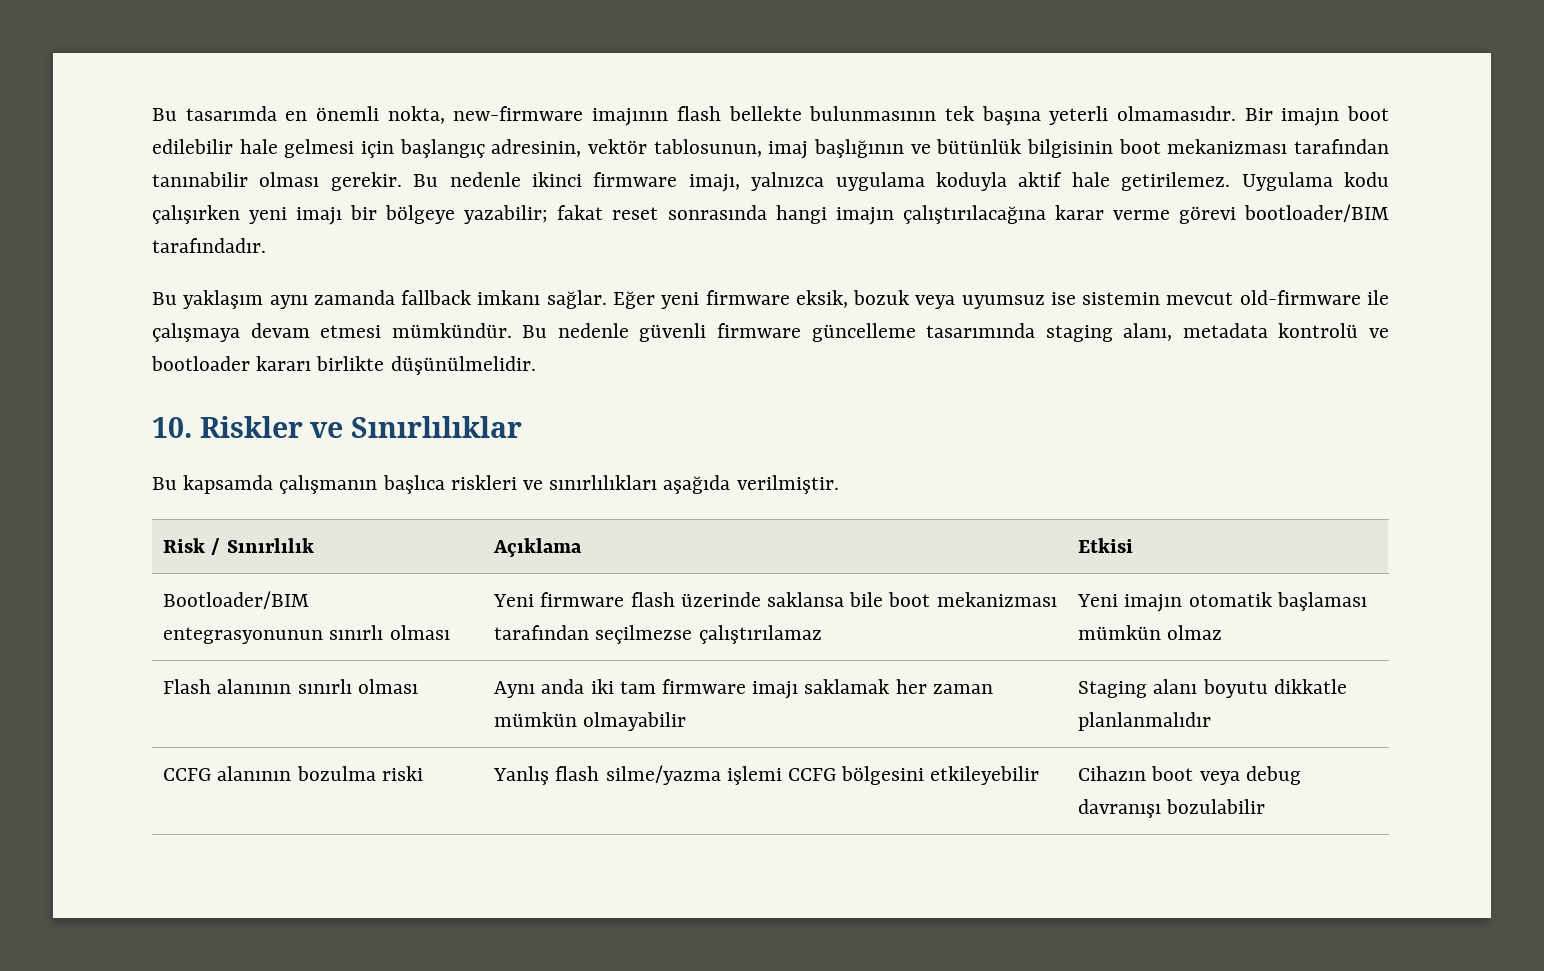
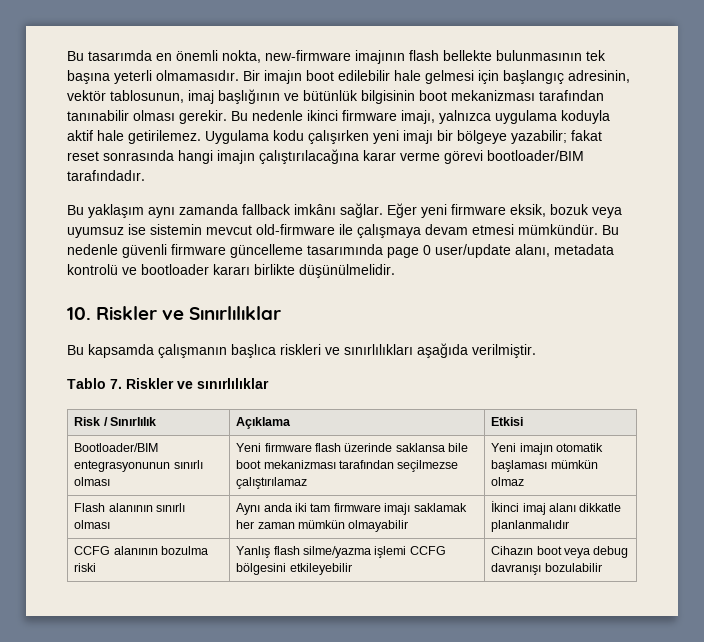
[477,290,541,305] imkanı -> [294,204,336,215] imkânı
[1045,325,1113,342] staging -> [387,244,511,258] page 0 user/update
(839, 484) none -> [67,378,269,389] // Tablo 7. Riskler ve sınırlılıklar
[1078,679,1268,698] Staging alanı boyutu -> [491,501,577,515] İkinci imaj alanı

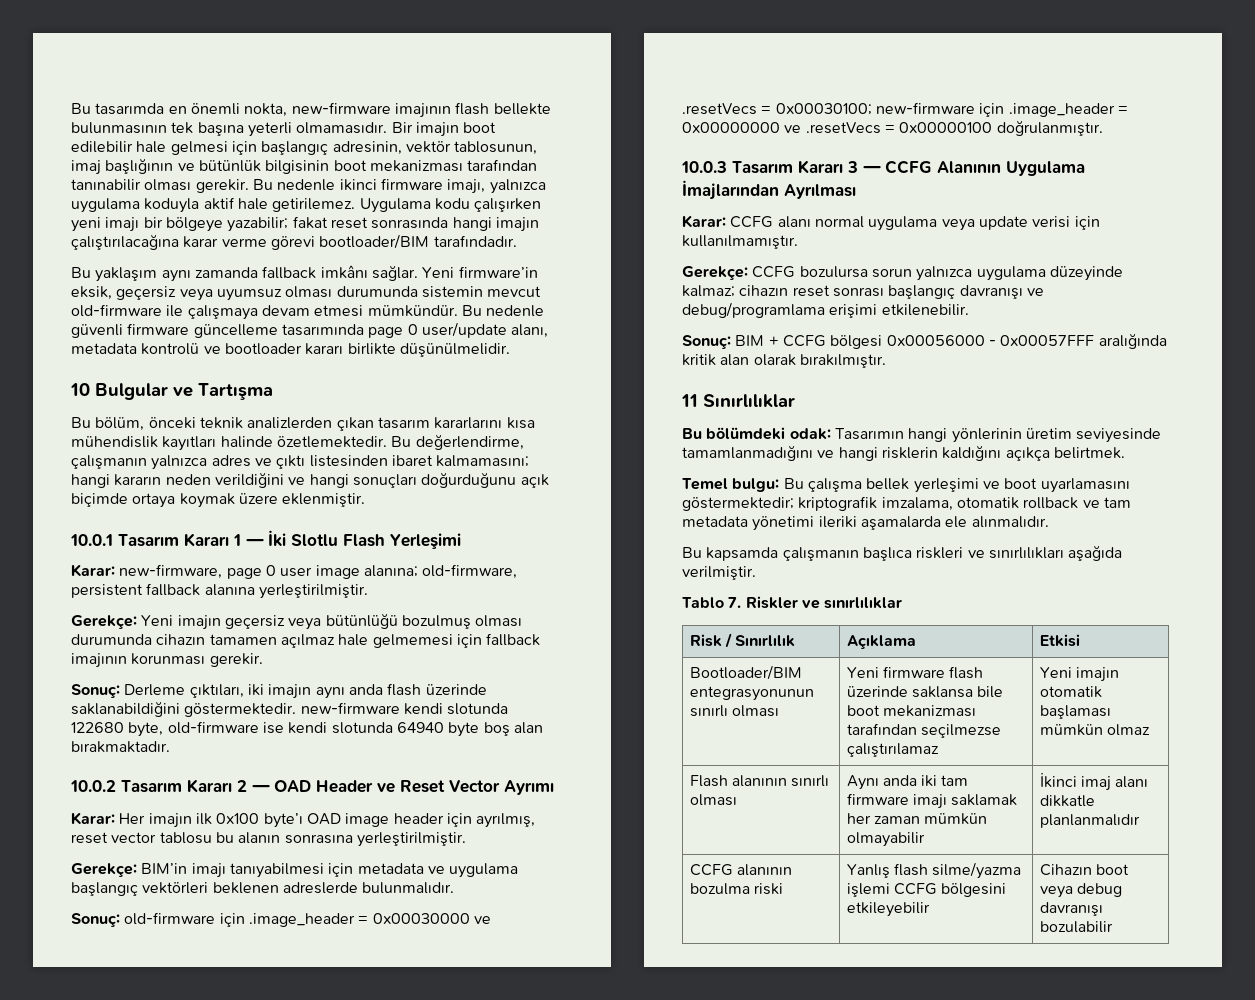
[387,203,622,218] [67,224,146,238] Eğer yeni firmware eksik, bozuk veya uyumsuz ise -> [422,266,538,278] [71,286,418,301] Yeni firmware’in eksik, geçersiz veya uyumsuz olması durumunda
[67,306,282,320] 10. Riskler ve Sınırlılıklar -> [70,383,273,400] [71,417,535,431] [71,434,524,451] [71,455,530,470] [71,472,549,488] [71,493,366,508] [70,530,461,549] [71,564,518,579] [71,583,368,599] [71,613,523,630] [71,633,541,648] [71,653,263,668] [71,683,487,699] [71,701,509,717] [71,721,543,737] [71,741,170,753] [70,779,554,795] [71,812,536,828] [71,832,466,847] [71,863,519,878] [71,882,455,896] [71,912,491,927] [682,102,1128,117] [682,120,1103,136] [681,160,1085,176] [682,180,856,200] [682,215,1100,231] [682,235,798,249] [682,266,1123,281] [682,285,1044,299] [682,302,969,318] [682,333,1167,349] [682,354,886,368] [681,394,795,408] [682,427,1162,443] [682,445,1125,461] [682,478,1130,493] [682,496,1131,511] [682,516,1049,531] 10 Bulgular ve Tartışma // Bu bölüm, önceki teknik analizlerden çıkan tasarım kararlarını kısa mühendislik kayıtları halinde özetlemektedir. Bu değerlendirme, çalışmanın yalnızca adres ve çıktı listesinden ibaret kalmamasını; hangi kararın neden verildiğini ve hangi sonuçları doğurduğunu açık biçimde ortaya koymak üzere eklenmiştir. // 10.0.1 Tasarım Kararı 1 — İki Slotlu Flash Yerleşimi // Karar: new-firmware, page 0 user image alanına; old-firmware, persistent fallback alanına yerleştirilmiştir. // Gerekçe: Yeni imajın geçersiz veya bütünlüğü bozulmuş olması durumunda cihazın tamamen açılmaz hale gelmemesi için fallback imajının korunması gerekir. // Sonuç: Derleme çıktıları, iki imajın aynı anda flash üzerinde saklanabildiğini göstermektedir. new-firmware kendi slotunda 122680 byte, old-firmware ise kendi slotunda 64940 byte boş alan bırakmaktadır. // 10.0.2 Tasarım Kararı 2 — OAD Header ve Reset Vector Ayrımı // Karar: Her imajın ilk 0x100 byte’ı OAD image header için ayrılmış, reset vector tablosu bu alanın sonrasına yerleştirilmiştir. // Gerekçe: BIM’in imajı tanıyabilmesi için metadata ve uygulama başlangıç vektörleri beklenen adreslerde bulunmalıdır. // Sonuç: old-firmware için .image_header = 0x00030000 ve .resetVecs = 0x00030100; new-firmware için .image_header = 0x00000000 ve .resetVecs = 0x00000100 doğrulanmıştır. // 10.0.3 Tasarım Kararı 3 — CCFG Alanının Uygulama İmajlarından Ayrılması // Karar: CCFG alanı normal uygulama veya update verisi için kullanılmamıştır. // Gerekçe: CCFG bozulursa sorun yalnızca uygulama düzeyinde kalmaz; cihazın reset sonrası başlangıç davranışı ve debug/programlama erişimi etkilenebilir. // Sonuç: BIM + CCFG bölgesi 0x00056000 - 0x00057FFF aralığında kritik alan olarak bırakılmıştır. // 11 Sınırlılıklar // Bu bölümdeki odak: Tasarımın hangi yönlerinin üretim seviyesinde tamamlanmadığını ve hangi risklerin kaldığını açıkça belirtmek. // Temel bulgu: Bu çalışma bellek yerleşimi ve boot uyarlamasını göstermektedir; kriptografik imzalama, otomatik rollback ve tam metadata yönetimi ileriki aşamalarda ele alınmalıdır.

